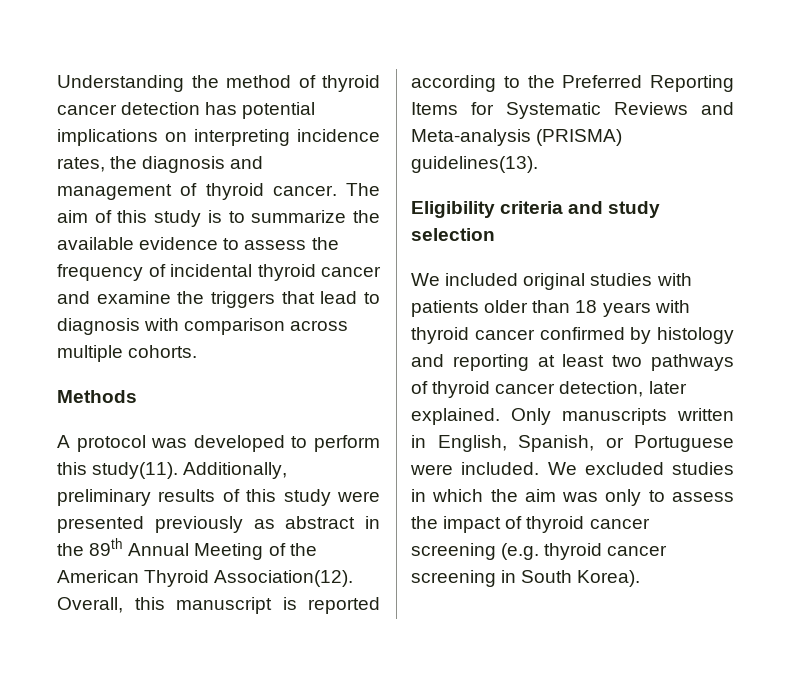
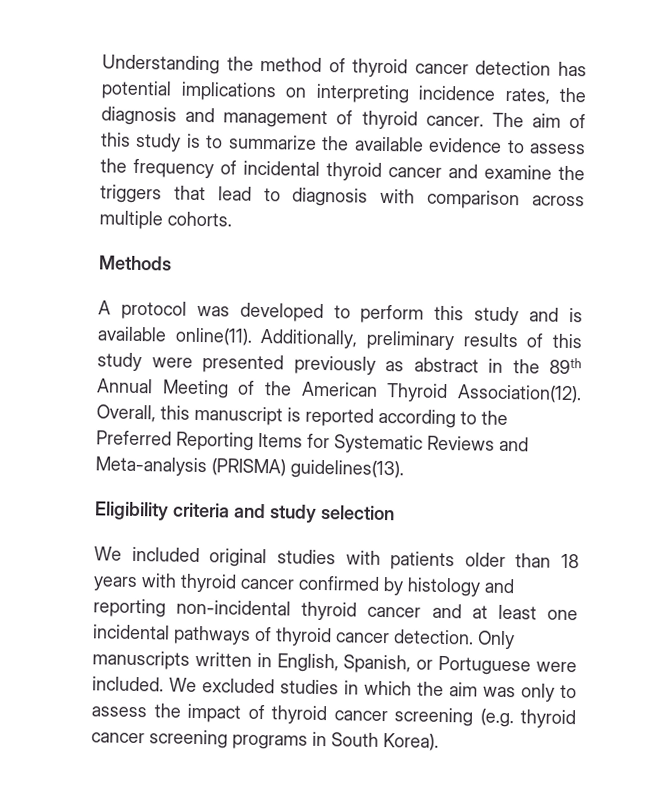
[92,462,179,479] study(11). -> [474,306,584,326] [97,326,253,346] study and is available online(11).
[537,354,643,367] at least two -> [176,599,579,621] [93,624,170,640] non-incidental thyroid cancer and at least one incidental
[559,381,687,397] [411,408,500,425] detection, later explained. -> [393,629,474,645] detection.
(496, 578) none -> [232,734,308,750] programs

